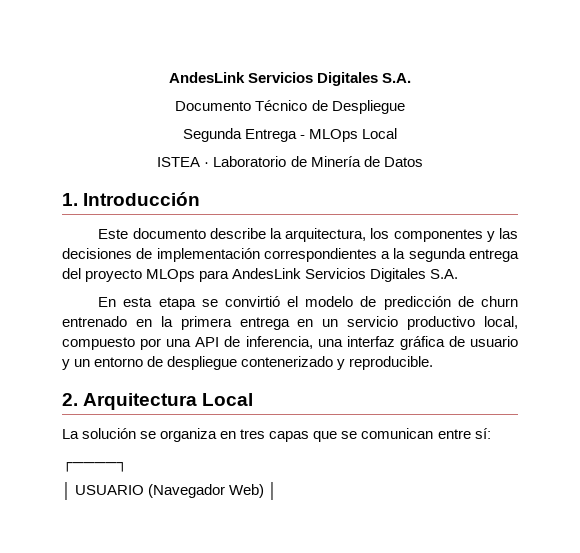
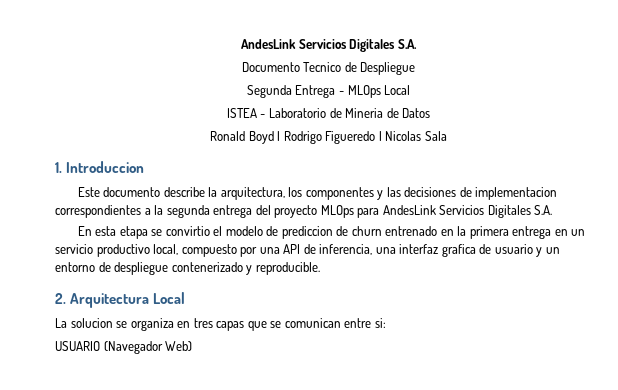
[255,100,308,111] Técnico -> [303,62,342,72] Tecnico
[204,162,210,167] · -> [260,114,266,118] -
[310,156,361,167] Minería -> [345,108,384,118] Mineria
(423, 162) none -> [210,131,447,144] // Ronald Boyd | Rodrigo Figueredo | Nicolas Sala
[83,192,201,206] Introducción -> [66,161,145,173] Introduccion
[156,248,260,262] implementación -> [475,187,558,200] implementacion
[224,296,280,307] convirtió -> [165,226,210,236] convirtio
[383,296,451,310] predicción -> [281,226,333,239] prediccion
[399,336,445,350] gráfica -> [441,244,476,257] grafica
[82,428,137,439] solución -> [70,318,113,328] solucion
[474,428,491,439] [62,462,128,472] [62,482,71,500] sí: // ┌────┐ // │ -> [374,318,386,328] si: //
[268,482,278,500] │ -> (193, 346) none

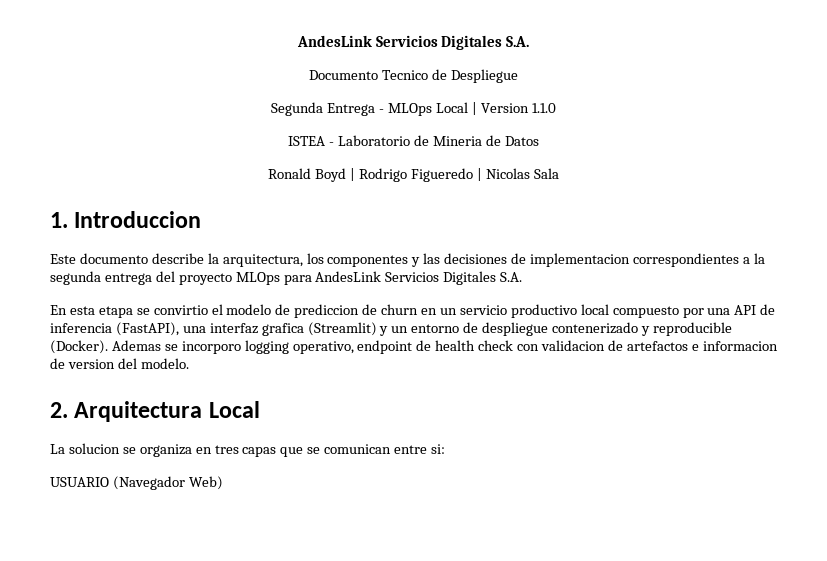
(411, 90) none -> [471,102,556,115] | Version 1.1.0
[385,226,552,239] entrenado en la primera entrega -> (419, 309) none
[153,244,179,255] local, -> [580,304,609,315] local
[319,244,373,255] inferencia, -> [50,322,179,336] inferencia (FastAPI),
[479,244,533,254] de usuario -> [307,322,377,336] (Streamlit)
[255,262,320,275] reproducible. -> [652,322,732,336] [50,340,778,354] [50,358,189,369] reproducible (Docker). Ademas se incorporo logging operativo, endpoint de health check con validacion de artefactos e informacion de version del modelo.

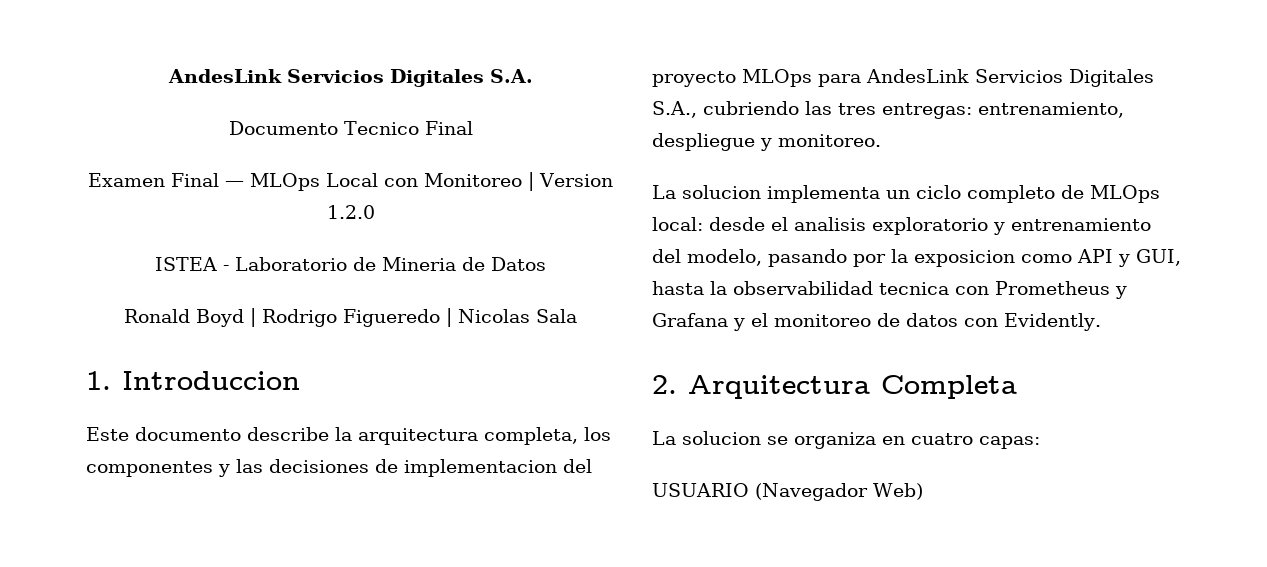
[431,69,518,83] [271,102,468,116] de Despliegue // Segunda Entrega - MLOps Local -> [424,121,473,135] [88,173,523,191] Final // Examen Final — MLOps Local con Monitoreo
[531,103,556,113] 1.1.0 -> [326,205,375,219] 1.2.0
[222,254,303,267] arquitectura, -> [358,427,578,445] arquitectura completa,
[632,253,765,267] [50,271,152,285] correspondientes a la segunda entrega -> (557, 468) none
[500,272,523,282] [50,304,776,318] [50,322,732,336] [50,340,778,354] [50,358,189,369] S.A. // En esta etapa se convirtio el modelo de prediccion de churn en un servicio productivo local compuesto por una API de inferencia (FastAPI), una interfaz grafica (Streamlit) y un entorno de despliegue contenerizado y reproducible (Docker). Ademas se incorporo logging operativo, endpoint de health check con validacion de artefactos e informacion de version del modelo. -> [652,101,1124,119] [652,133,881,151] [652,185,1160,203] [652,217,1151,235] [652,249,1181,267] [652,281,1127,299] [652,313,1101,331] S.A., cubriendo las tres entregas: entrenamiento, despliegue y monitoreo. // La solucion implementa un ciclo completo de MLOps local: desde el analisis exploratorio y entrenamiento del modelo, pasando por la exposicion como API y GUI, hasta la observabilidad tecnica con Prometheus y Grafana y el monitoreo de datos con Evidently.
[208,401,260,418] Local -> [881,375,1017,399] Completa
[214,444,446,457] tres capas que se comunican entre si: -> [911,433,1040,449] cuatro capas:

